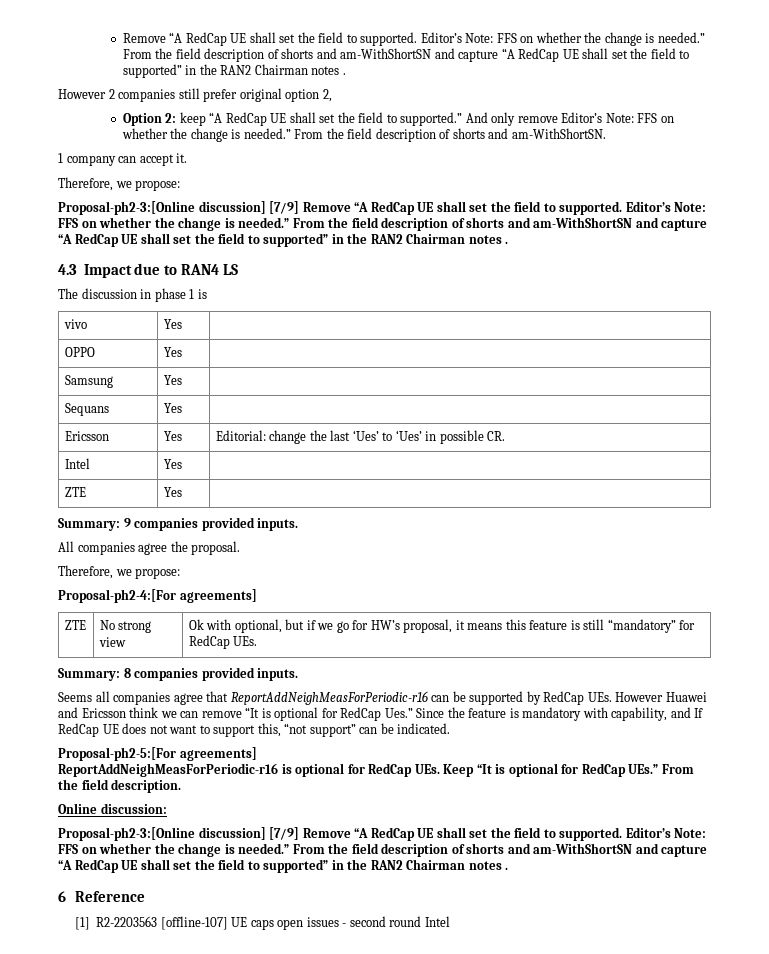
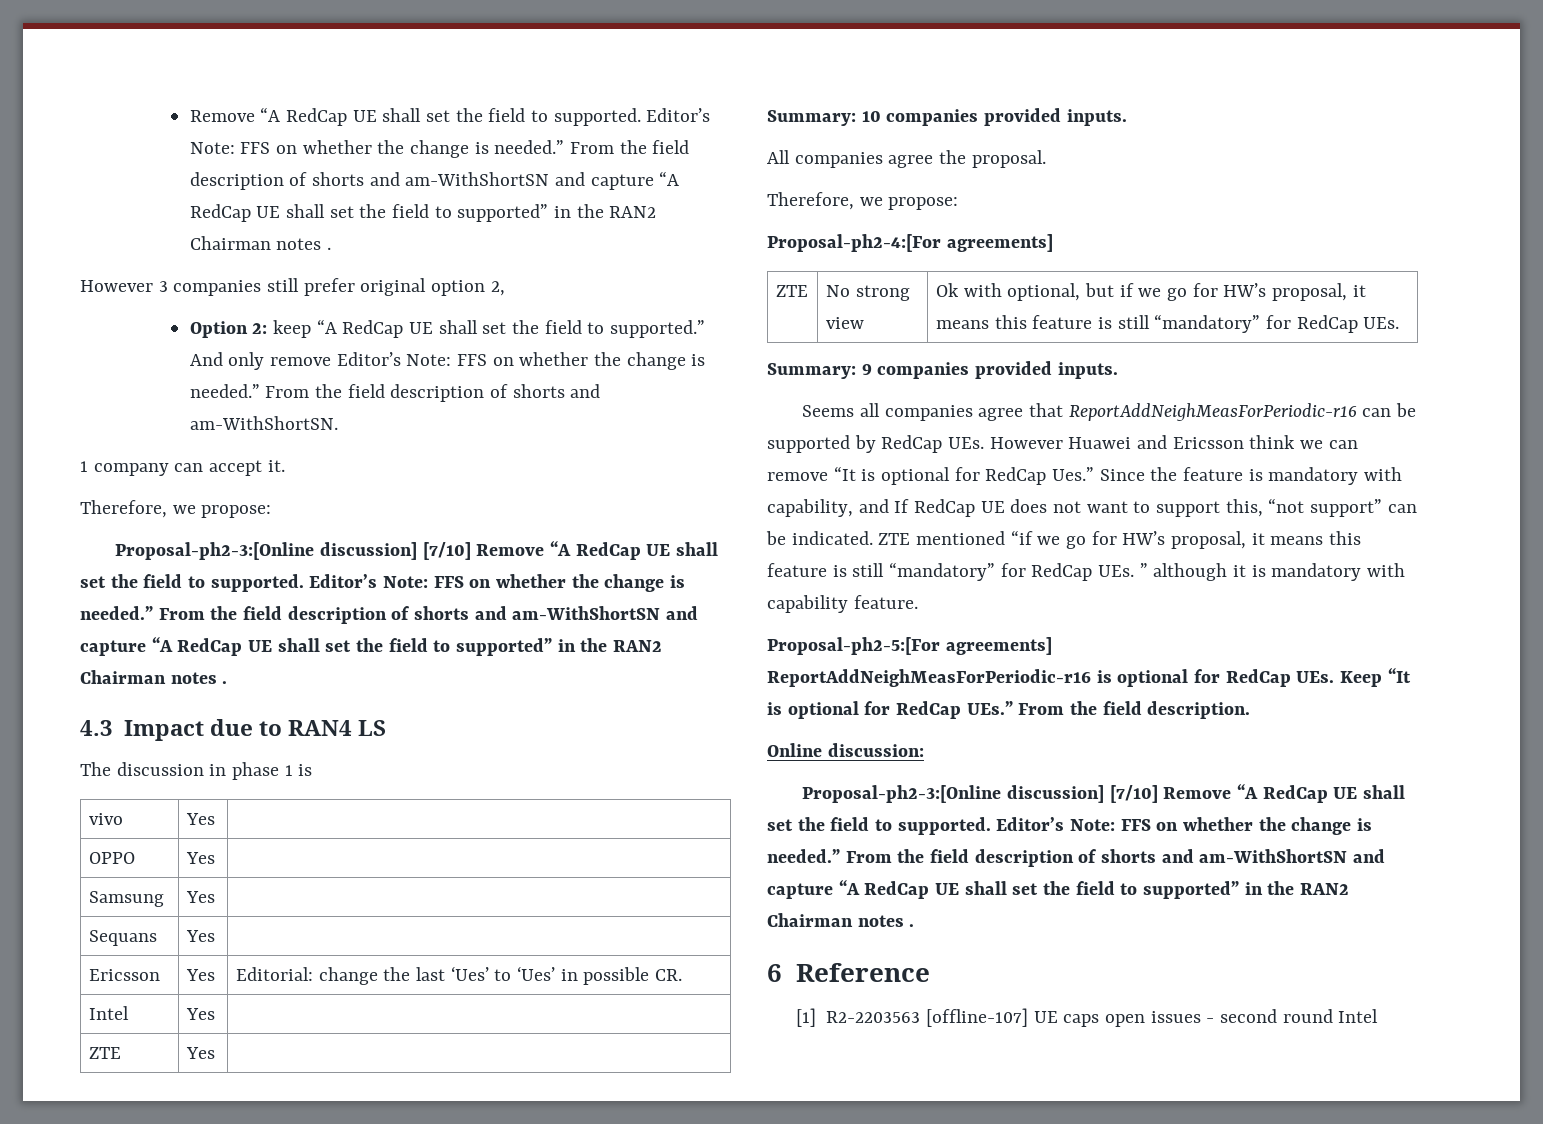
[108,89,115,99] 2 -> [158,281,168,292] 3
[269,201,300,214] [7/9] -> [422,542,471,560] [7/10]
[123,518,131,528] 9 -> [861,111,881,122] 10
[123,668,131,678] 8 -> [861,364,872,375] 9
(451, 728) none -> [878,530,1362,549] [767,562,1406,581] [767,595,918,613] ZTE mentioned “if we go for HW’s proposal, it means this feature is still “mandatory” for RedCap UEs. ” although it is mandatory with capability feature.
[269,827,300,840] [7/9] -> [1109,785,1158,803] [7/10]

